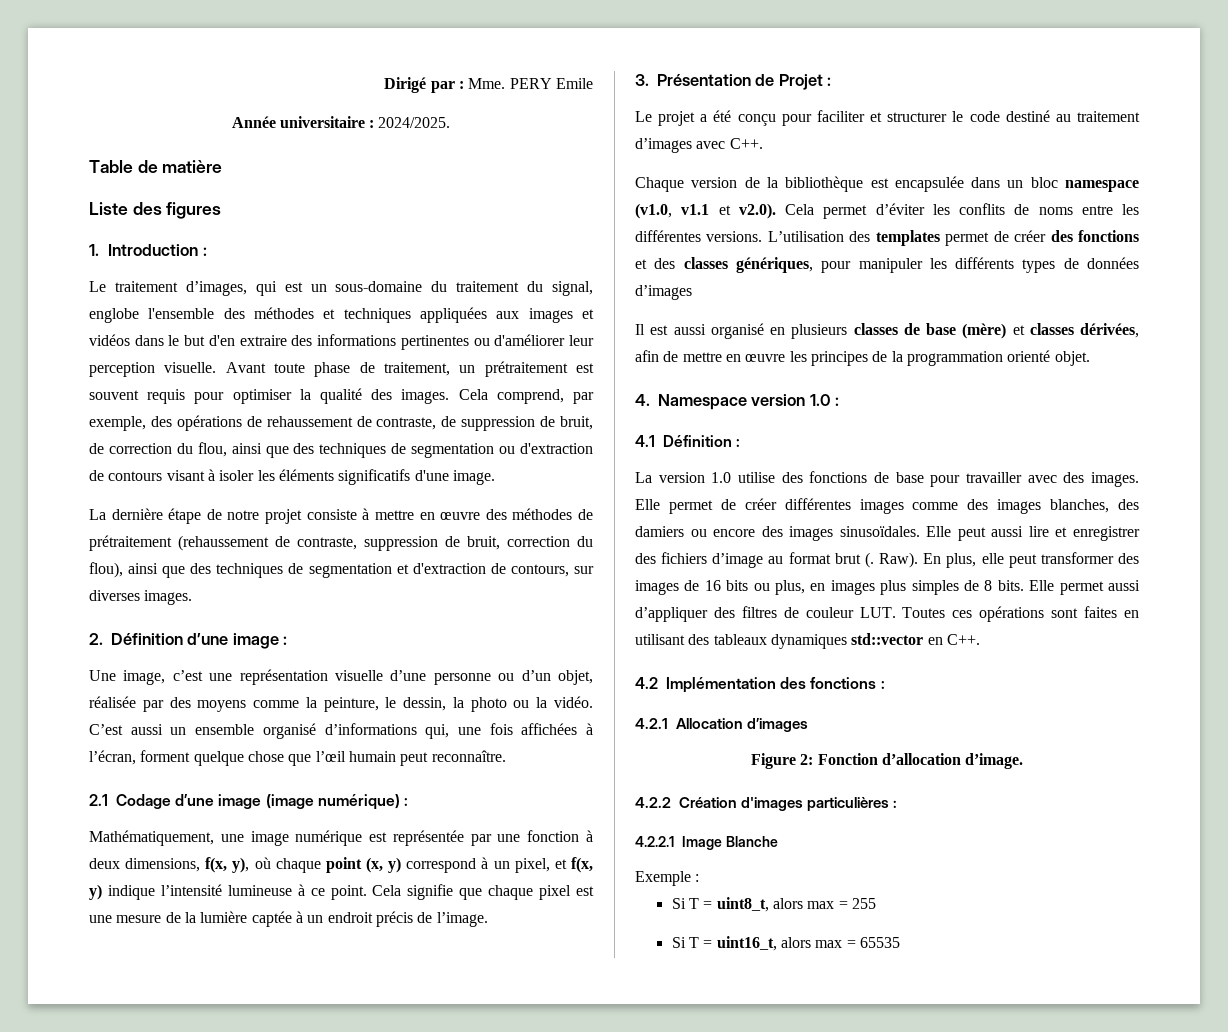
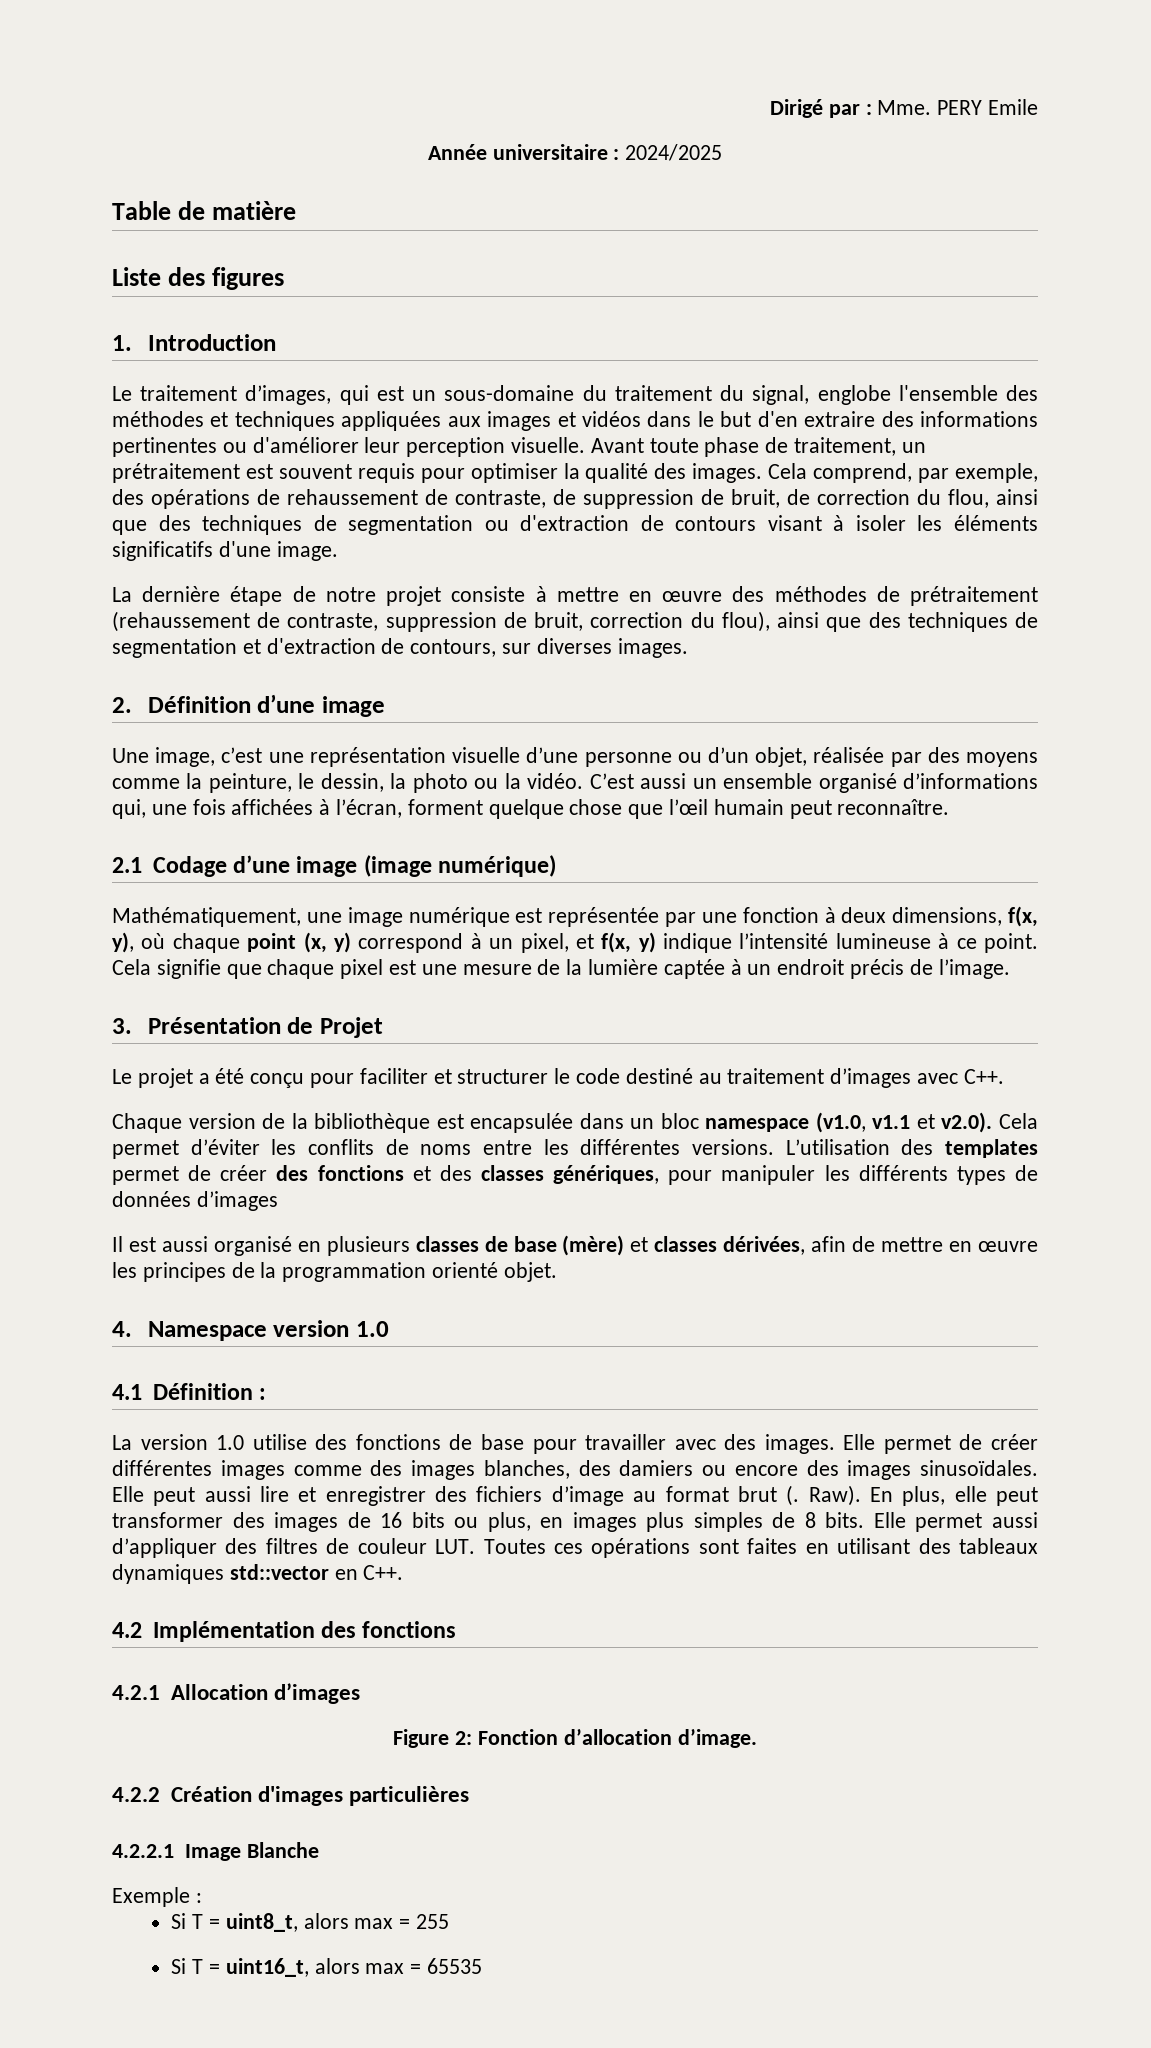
[378,117,451,128] 2024/2025. -> [625,144,723,161] 2024/2025
[202,247,207,256] : -> (276, 342) none
[283,636,288,645] : -> (386, 706) none
[403,798,408,806] : -> (557, 866) none
[827,77,832,86] : -> (384, 1027) none
[835,397,840,406] : -> (390, 1329) none
[880,681,885,689] : -> (457, 1629) none
[893,800,898,808] : -> (469, 1796) none

